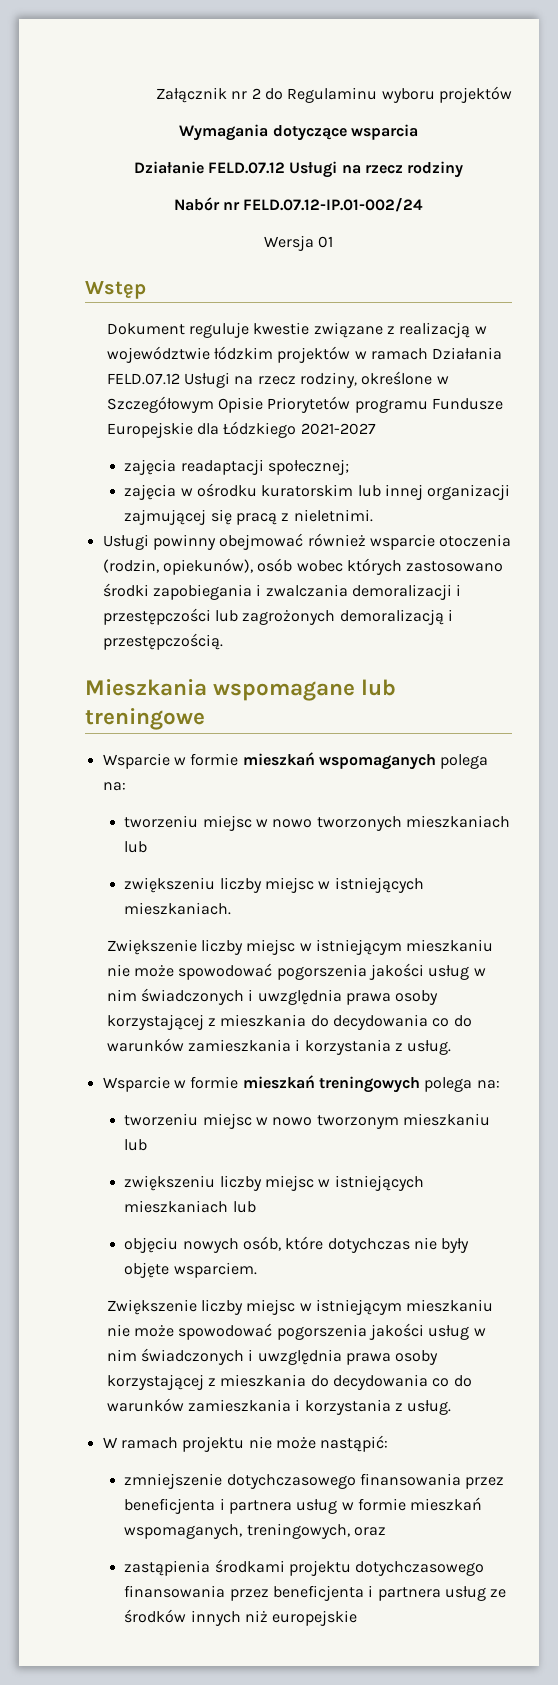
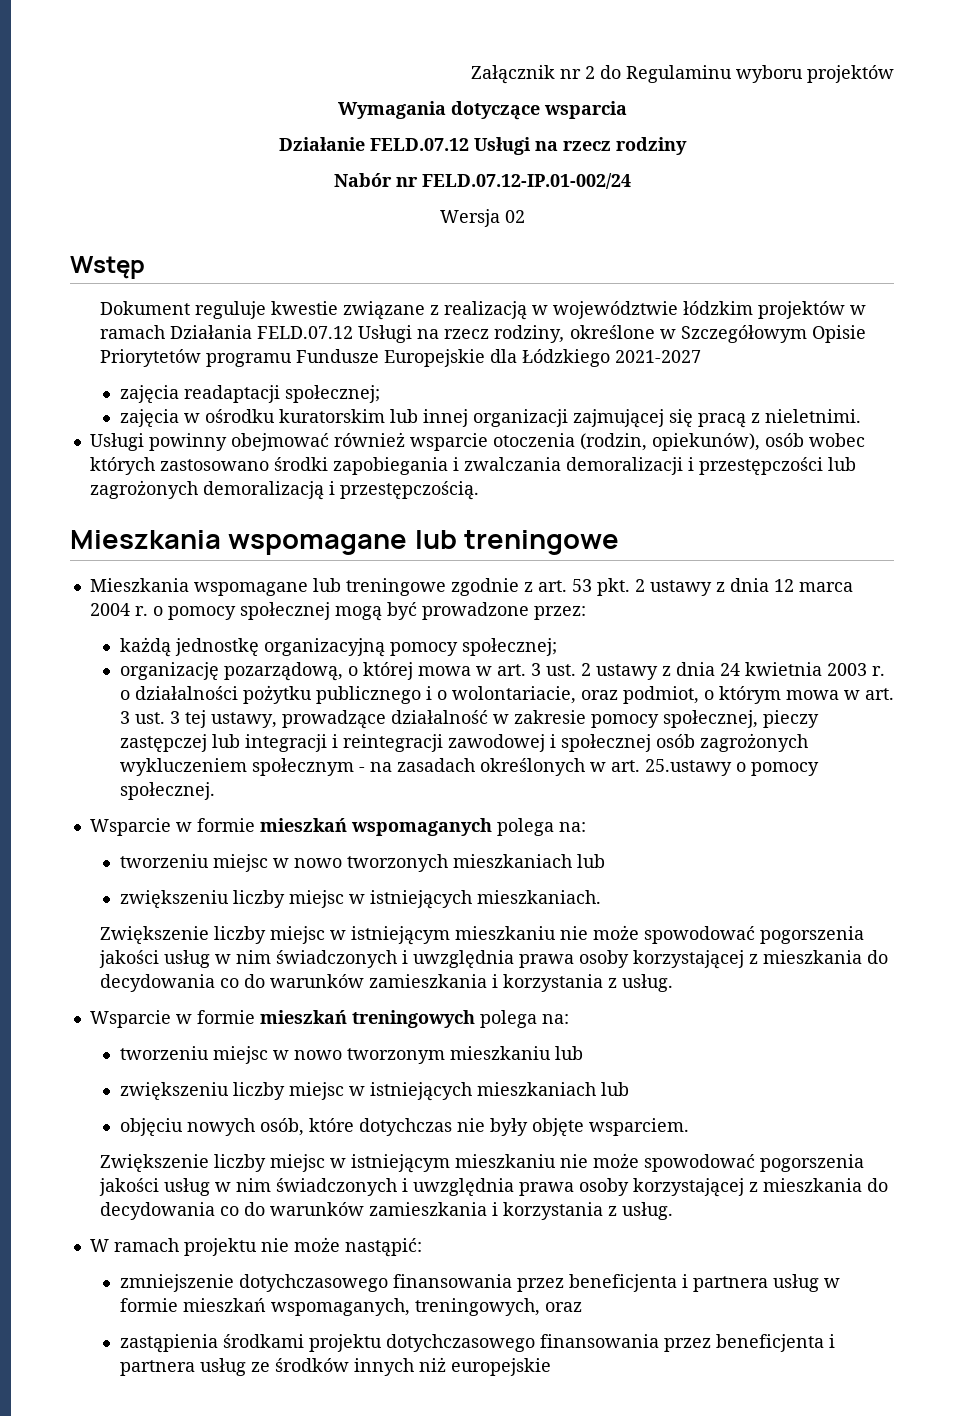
[318,236,334,248] 01 -> [504,210,525,223] 02
(205, 719) none -> [89,578,853,596] [89,602,586,621] [119,637,557,657] [119,662,885,681] [119,685,894,704] [119,710,819,729] [119,733,808,752] [119,758,819,776] [119,782,215,800] // Mieszkania wspomagane lub treningowe zgodnie z art. 53 pkt. 2 ustawy z dnia 12 marca 2004 r. o pomocy społecznej mogą być prowadzone przez: // każdą jednostkę organizacyjną pomocy społecznej; // organizację pozarządową, o której mowa w art. 3 ust. 2 ustawy z dnia 24 kwietnia 2003 r. o działalności pożytku publicznego i o wolontariacie, oraz podmiot, o którym mowa w art. 3 ust. 3 tej ustawy, prowadzące działalność w zakresie pomocy społecznej, pieczy zastępczej lub integracji i reintegracji zawodowej i społecznej osób zagrożonych wykluczeniem społecznym - na zasadach określonych w art. 25.ustawy o pomocy społecznej.

